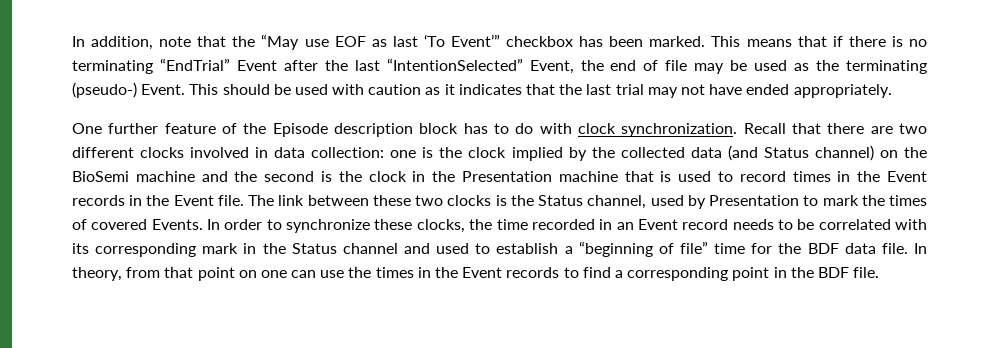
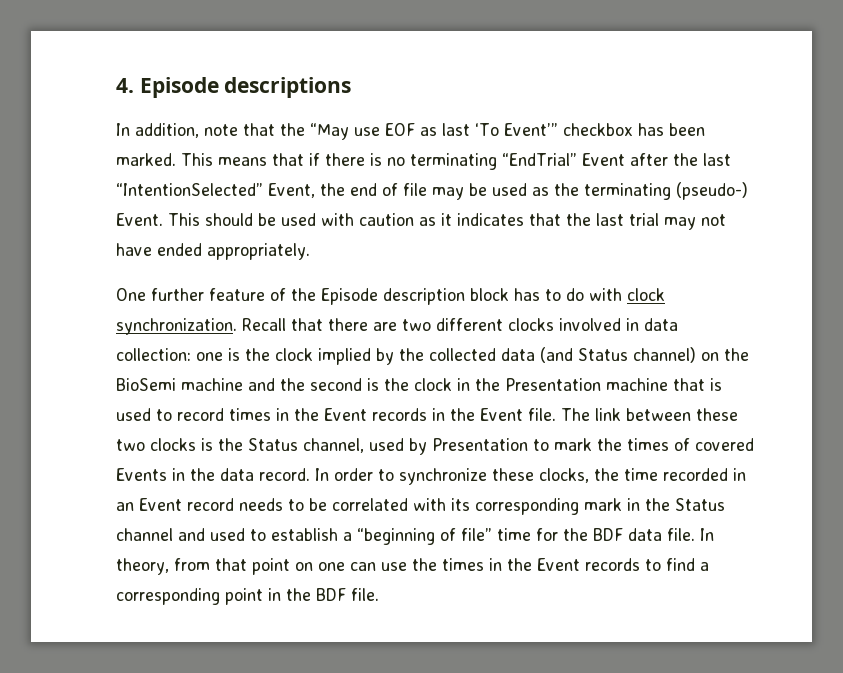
(72, 41) none -> [116,77,352,98] 4. Episode descriptions //
[151,219,203,230] Events. -> [116,468,310,481] Events in the data record.

